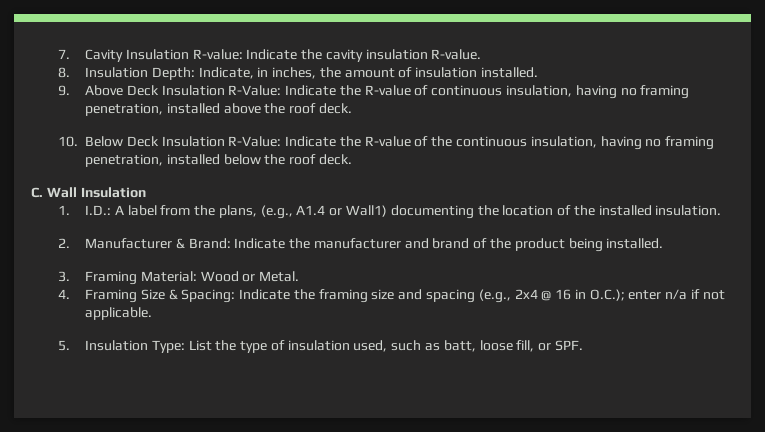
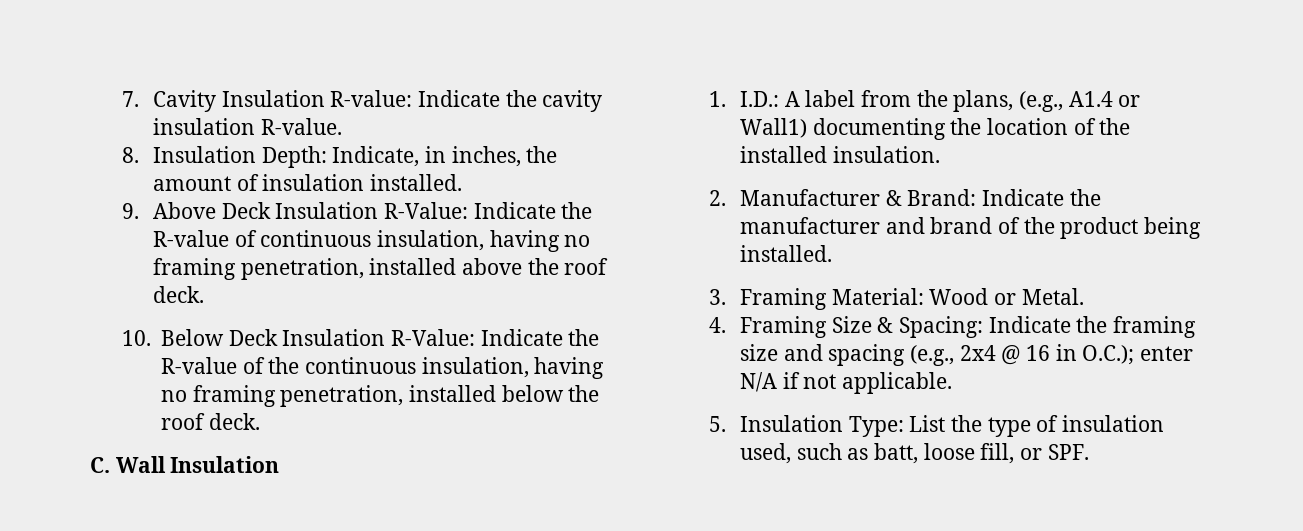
[665,289,688,300] n/a -> [740,372,778,392] N/A

